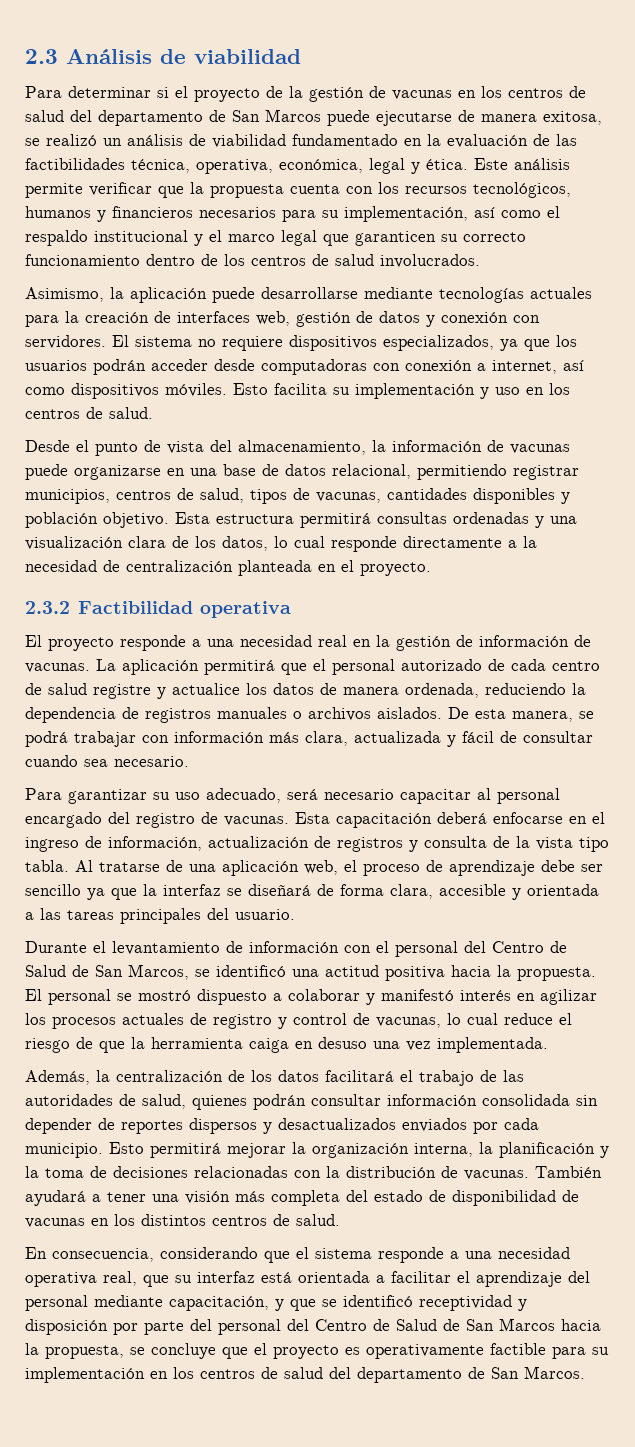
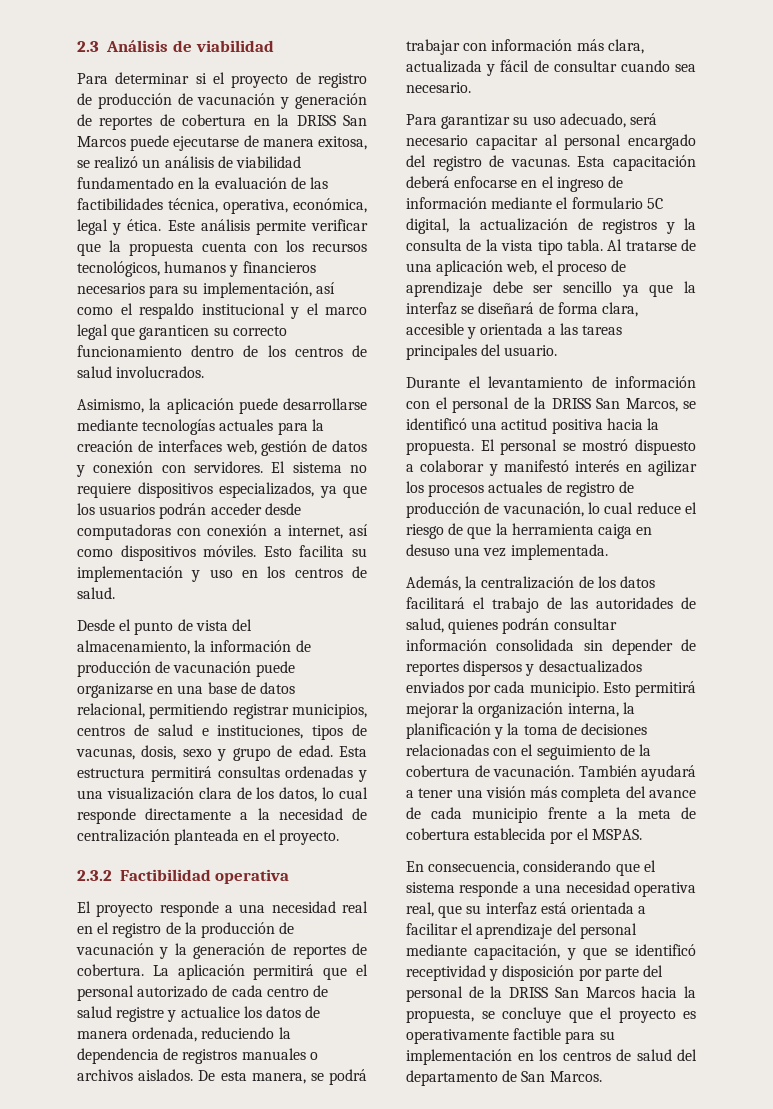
[289,86,586,102] [25,110,226,126] la gestión de vacunas en los centros de salud del departamento de -> [318,73,367,88] [77,93,367,109] [77,114,336,130] registro de producción de vacunación y generación de reportes de cobertura en la DRISS
[510,444,570,454] vacunas -> [77,661,252,677] producción de vacunación
[200,488,570,504] [25,512,169,528] salud, tipos de vacunas, cantidades disponibles y población objetivo. -> [157,724,367,740] [76,745,333,761] salud e instituciones, tipos de vacunas, dosis, sexo y grupo de edad.
[376,635,591,651] [25,663,90,673] la gestión de información de vacunas. -> [97,922,295,938] [76,943,367,959] [77,964,144,976] el registro de la producción de vacunación y la generación de reportes de cobertura.
[108,836,202,851] información, -> [406,197,663,209] [406,218,471,234] información mediante el formulario 5C digital, la
(418, 846) none -> [684,218,696,230] la
[464,941,567,953] [25,965,89,977] del Centro de Salud de -> [513,397,591,409] de la DRISS
[278,1013,441,1029] y control de vacunas, -> [618,481,634,493] [406,502,584,518] de producción de vacunación,
[326,1166,529,1180] la distribución de vacunas. -> [521,744,651,760] [406,765,574,777] el seguimiento de la cobertura de vacunación.
[374,1190,579,1206] [25,1214,340,1228] estado de disponibilidad de vacunas en los distintos centros de salud. -> [649,790,696,798] [406,807,696,823] [406,828,642,844] avance de cada municipio frente a la meta de cobertura establecida por el MSPAS.
[287,1319,460,1331] del Centro de Salud de -> [468,986,549,998] de la DRISS

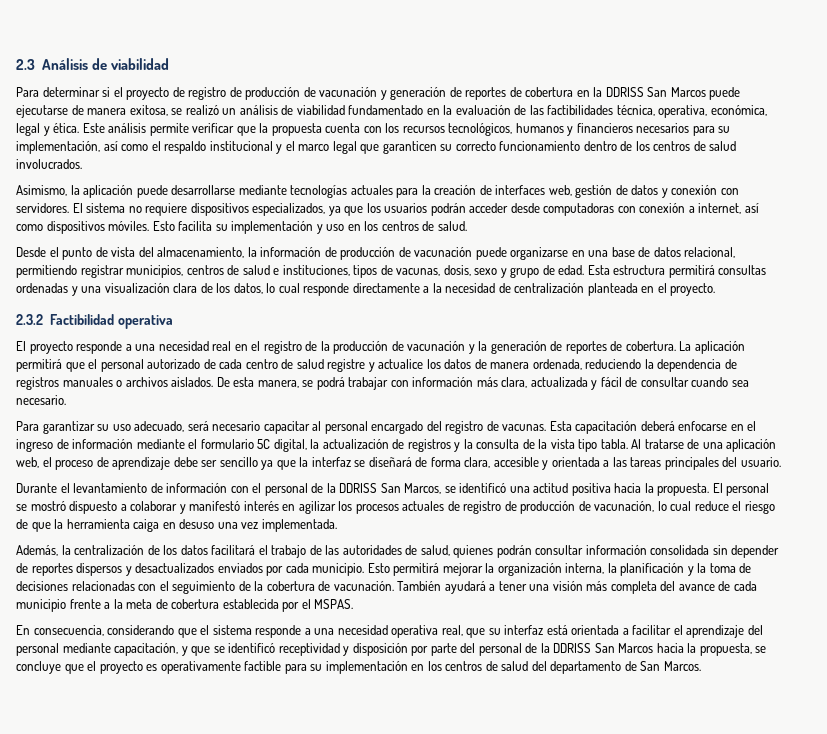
[296,115,336,126] DRISS -> [605,87,644,97] DDRISS
[551,398,591,409] DRISS -> [339,483,378,493] DDRISS
[509,987,549,998] DRISS -> [553,643,592,653] DDRISS

